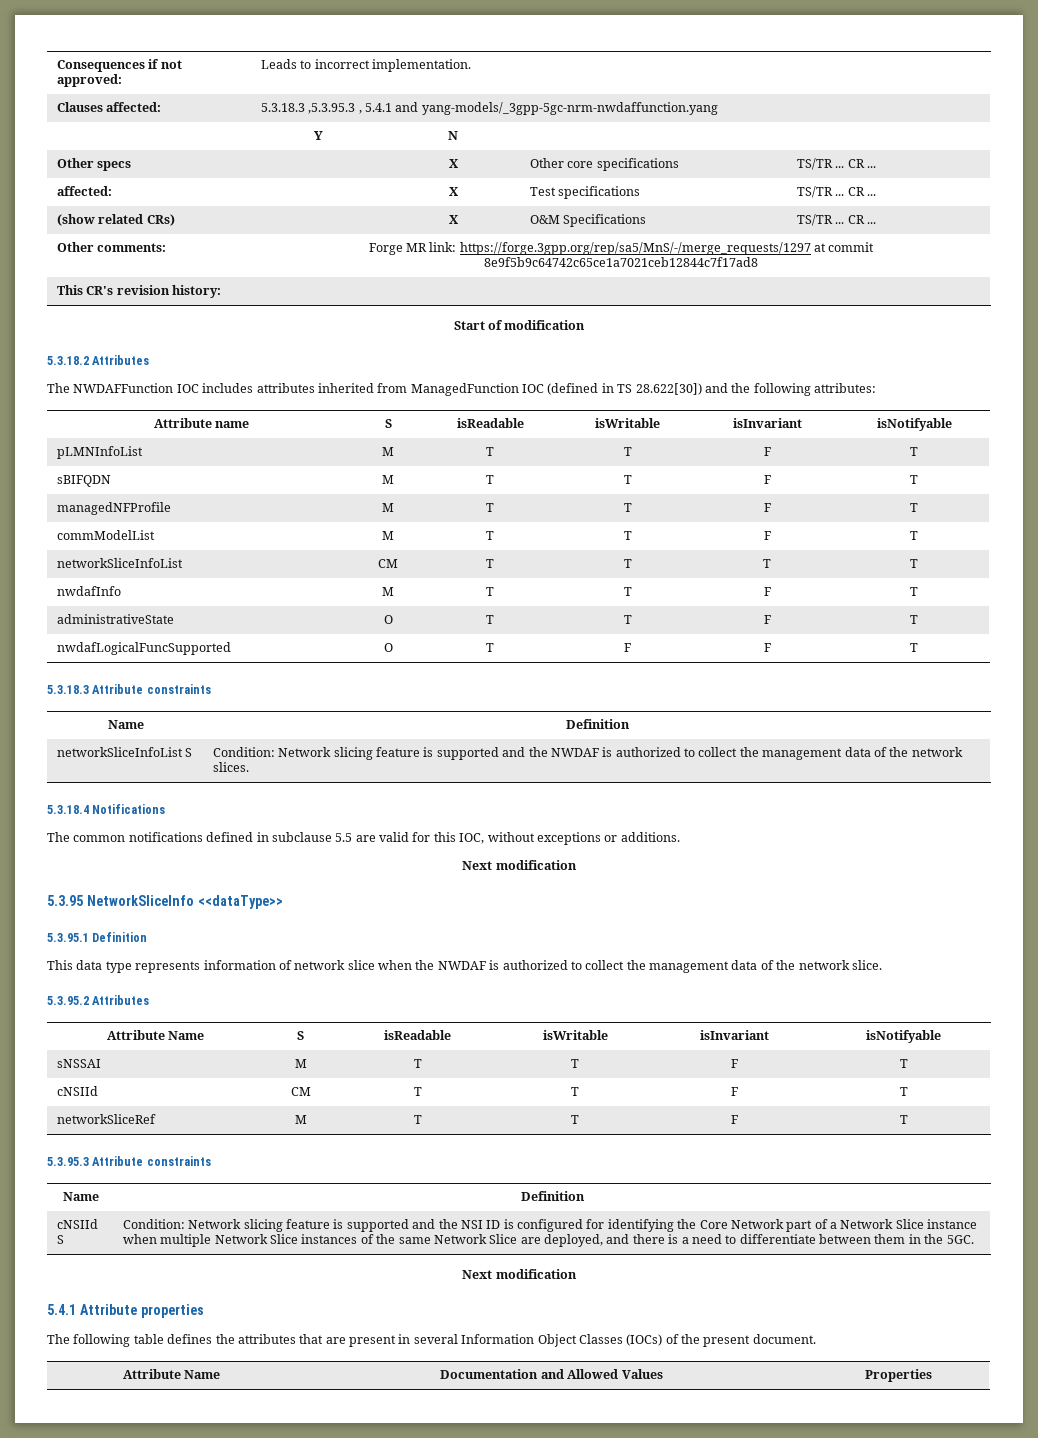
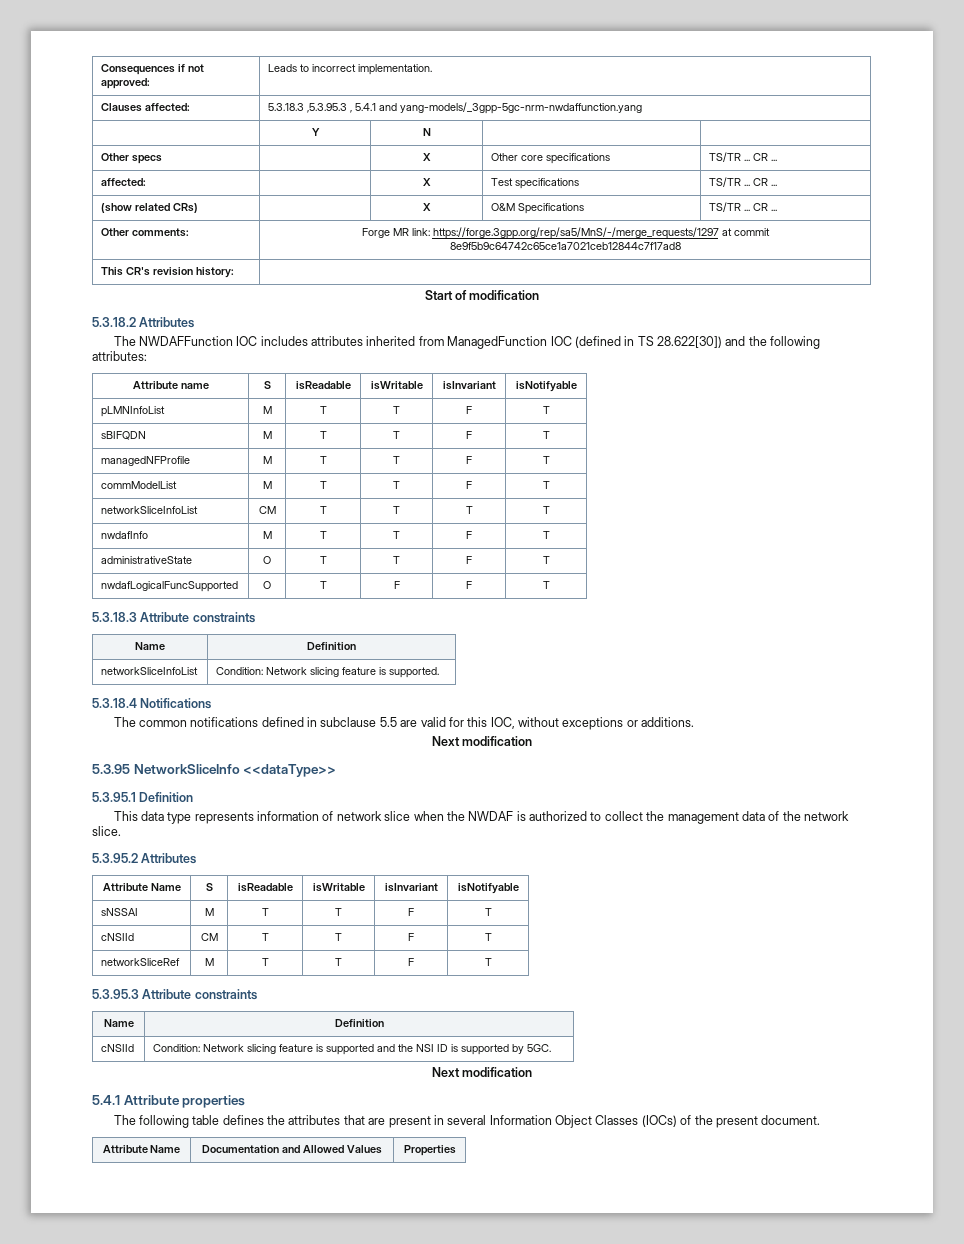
[185,748,193,757] [212,747,963,760] [212,762,249,772] S | Condition: Network slicing feature is supported and the NWDAF is authorized to collect the management data of the network slices. -> [216,667,440,678] | Condition: Network slicing feature is supported.
[56,1235,64,1244] S -> (135, 1048) none
[517,1219,978,1232] [122,1234,944,1247] configured for identifying the Core Network part of a Network Slice instance when multiple Network Slice instances of the same Network Slice are deployed, and there is a need to differentiate between them in the -> [461,1044,525,1055] supported by

